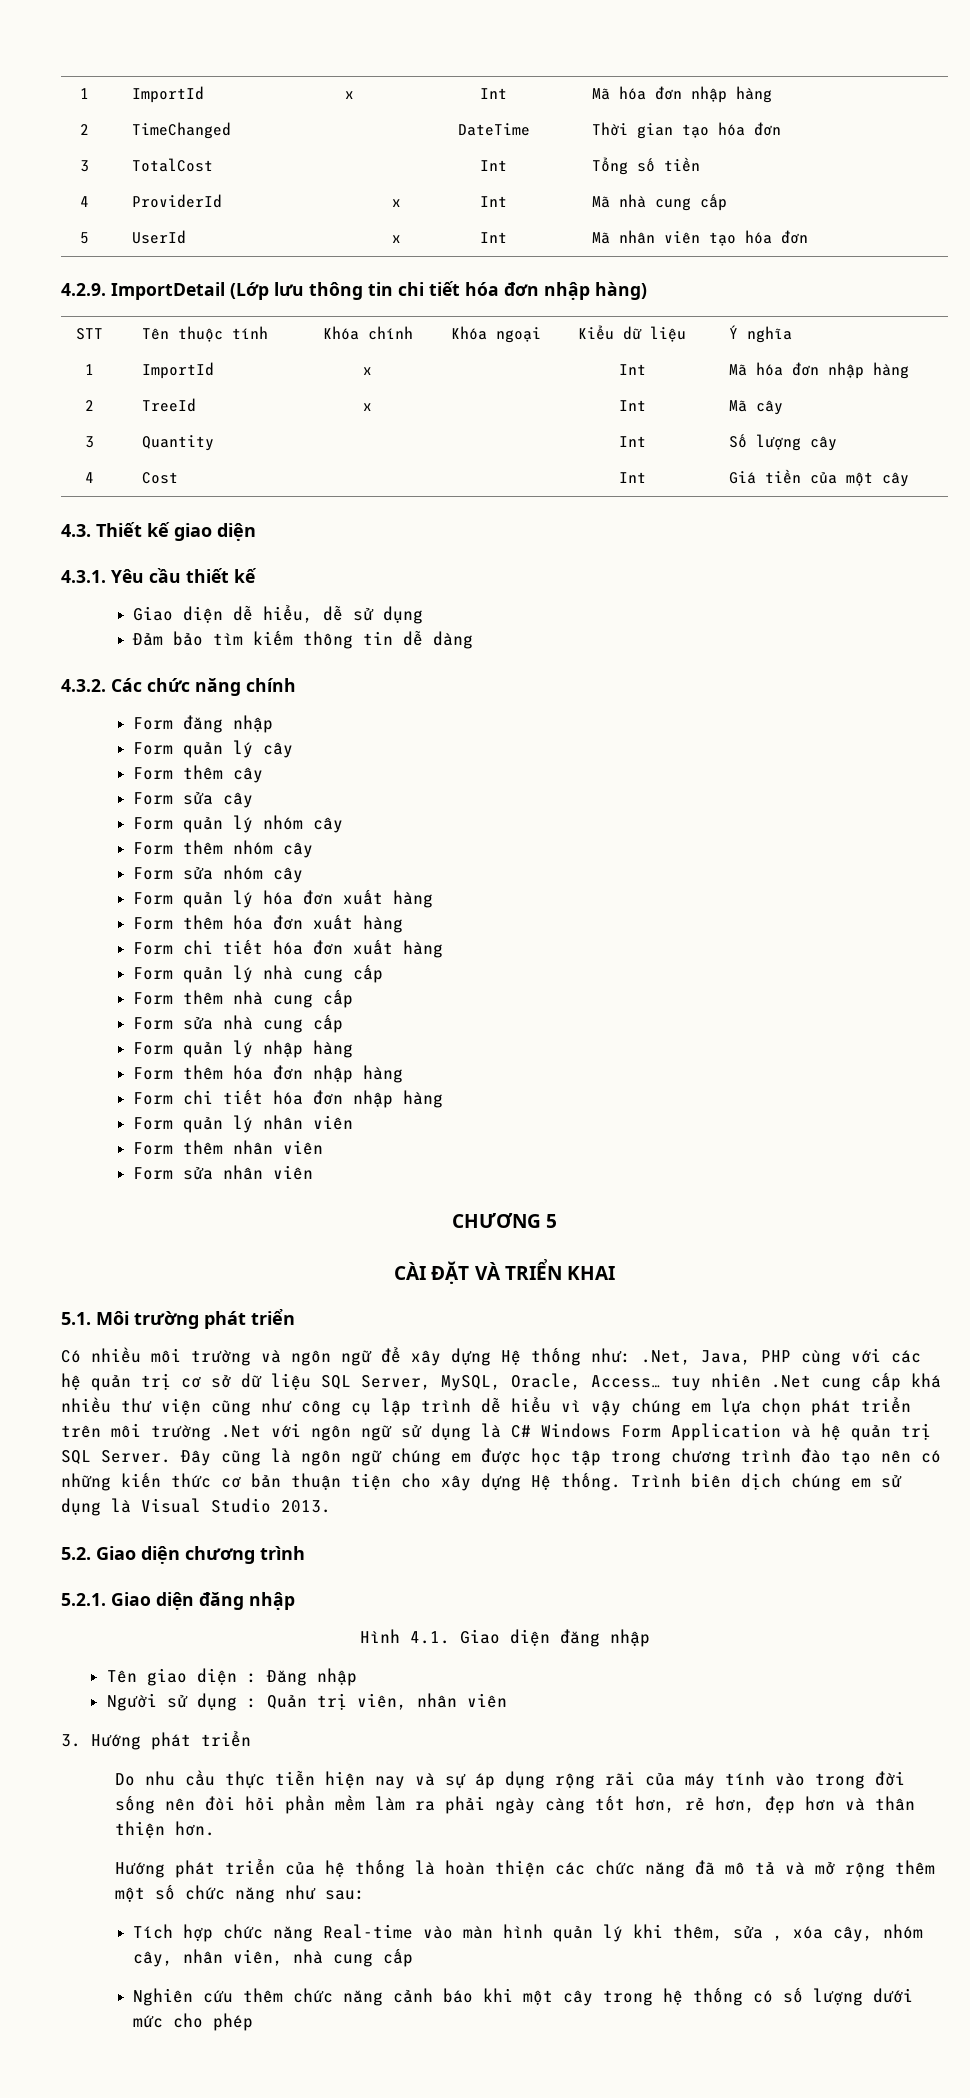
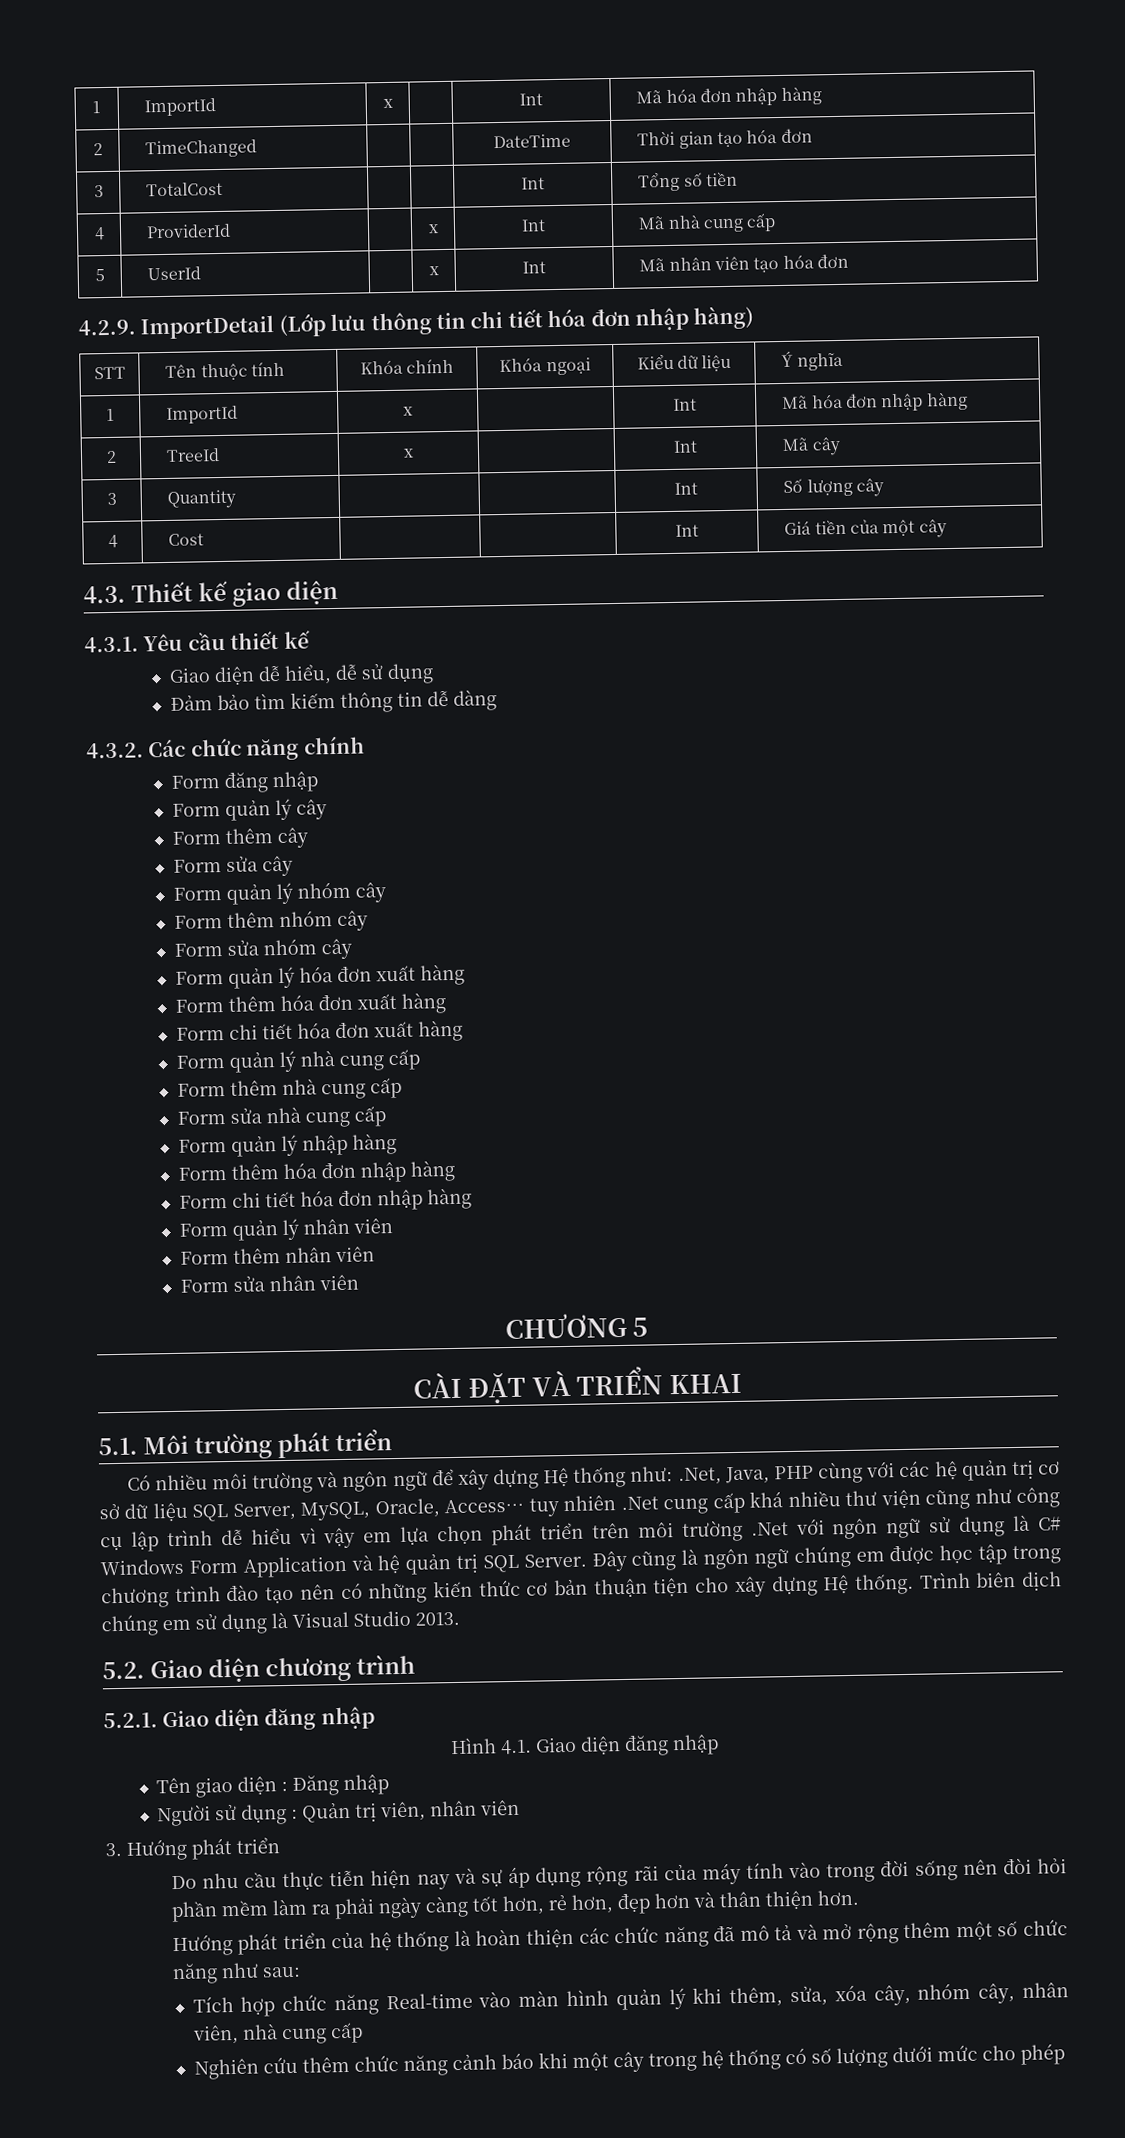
[631,1398,681,1416] chúng -> (356, 1538) none
[733,1925,784,1941] sửa , -> [790,1985,829,2007] sửa,

